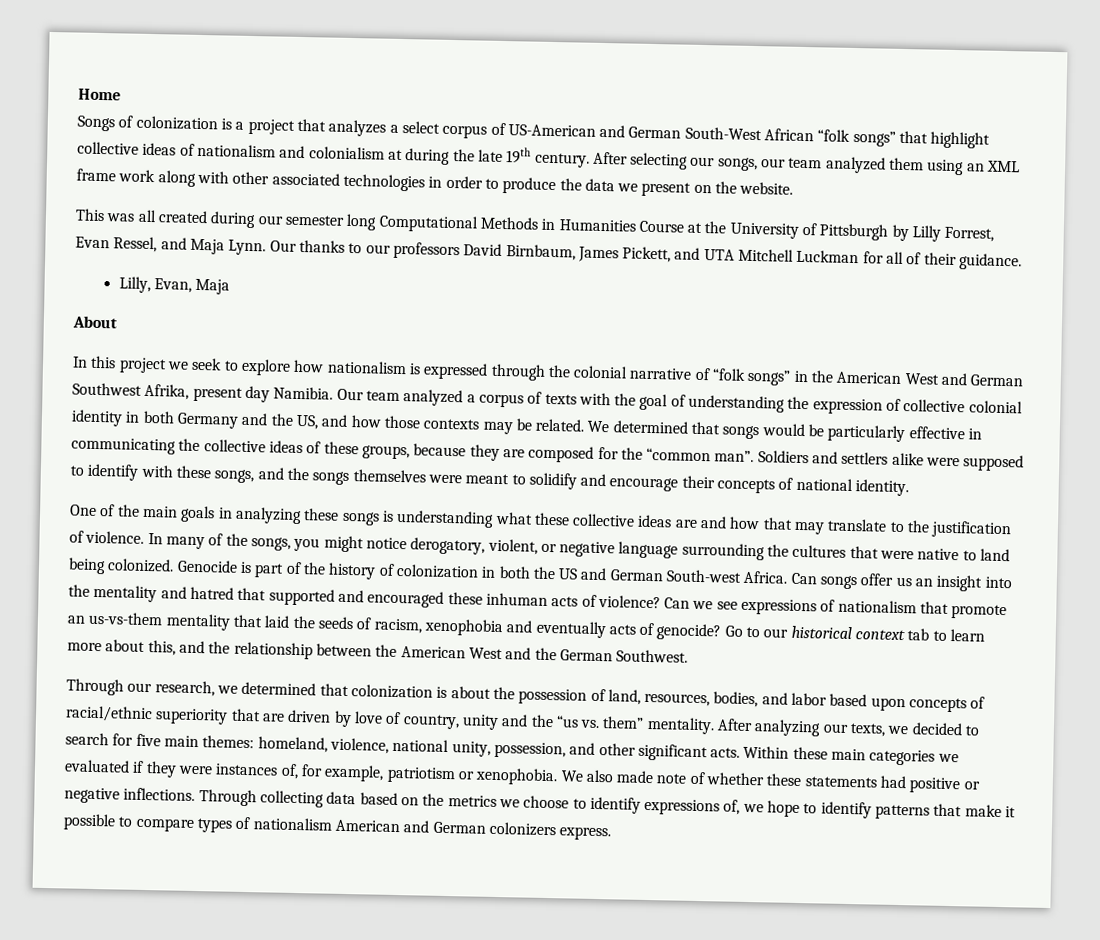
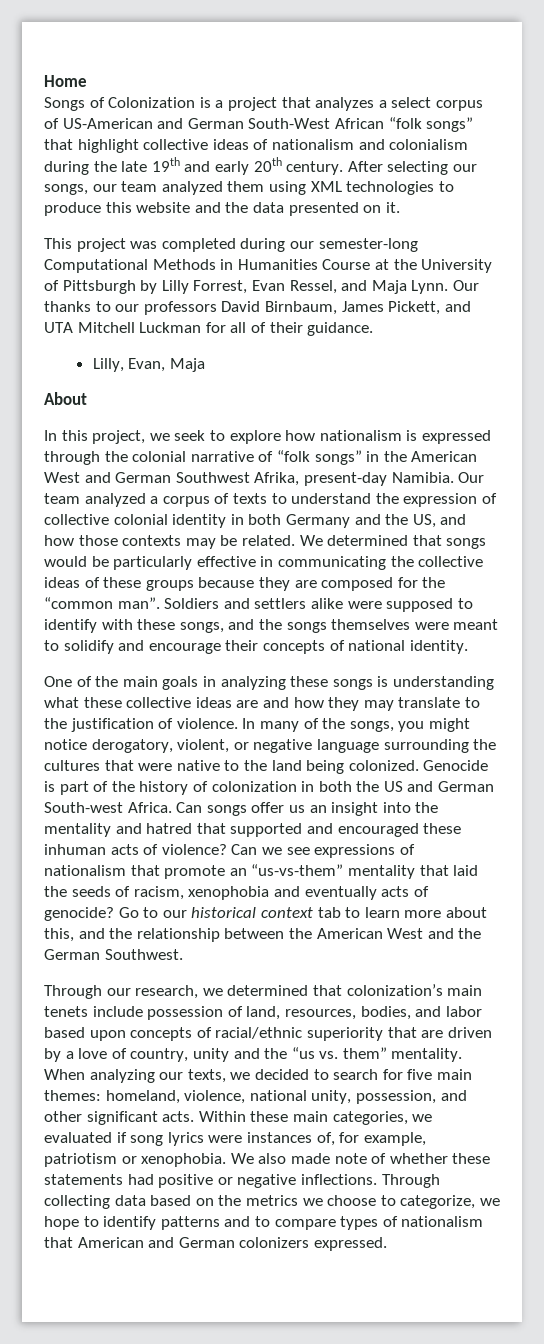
[135,115,218,131] colonization -> [108,97,196,108] Colonization
[387,149,403,160] at -> (469, 144) none
(532, 155) none -> [184,157,282,175] and early 20th
[966,160,1021,173] [76,168,794,197] [75,208,378,231] an XML frame work along with other associated technologies in order to produce the data we present on the website. // This was all created during our semester long -> [310,181,454,195] [44,202,400,216] [44,238,418,252] XML technologies to produce this website and the data presented on it. // This project was completed during our semester-long
[118,357,167,374] project -> [92,430,146,444] project,
[192,385,270,403] present day -> [303,472,387,486] present-day
[578,392,786,413] with the goal of understanding -> [271,493,372,504] to understand
[361,445,410,460] groups, -> [145,580,194,591] groups
[762,517,793,530] that -> [328,697,360,711] they
(977, 555) none -> [243,760,267,771] the
[88,611,164,626] us-vs-them -> [251,864,344,876] “us-vs-them”
[350,684,515,700] colonization is about the -> [346,984,483,996] [44,1006,143,1017] colonization’s main tenets include
(352, 719) none -> [65,1051,74,1059] a
[717,718,754,732] After -> [44,1069,85,1080] When
[869,749,936,766] categories -> [332,1111,408,1125] categories,
[145,761,177,778] they -> [130,1132,204,1146] song lyrics
[589,796,741,816] identify expressions of, -> [400,1195,476,1209] categorize,
[933,803,1017,818] [63,813,116,831] that make it possible -> [224,1216,251,1227] and
(333, 824) none -> [44,1237,73,1248] that
[559,826,612,841] express. -> [313,1237,387,1251] expressed.

